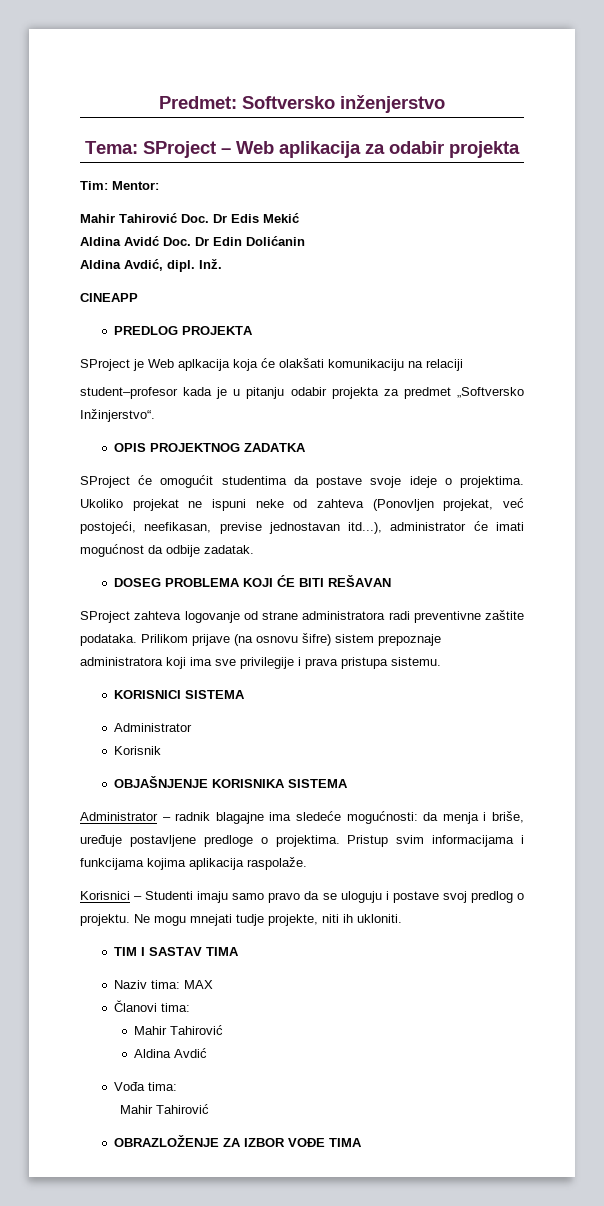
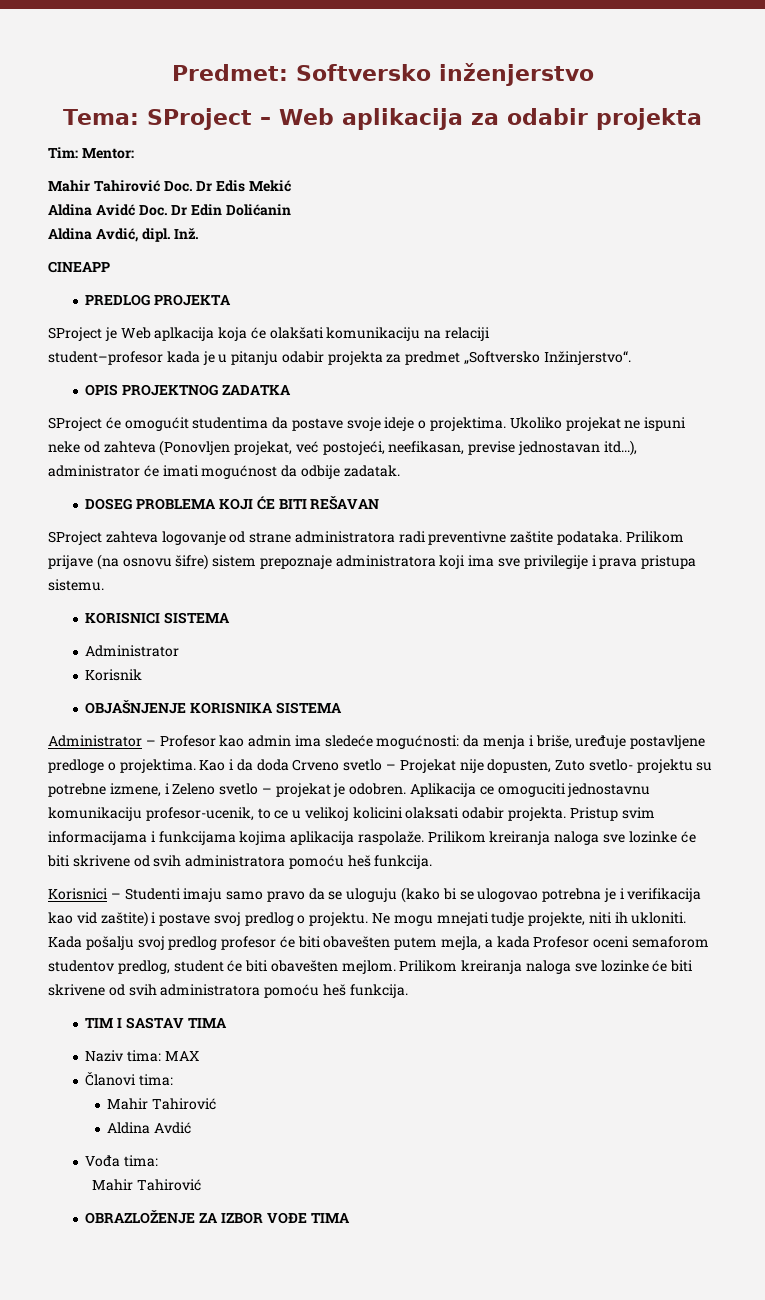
[175,812,264,824] radnik blagajne -> [159,735,292,747] Profesor kao admin
(340, 841) none -> [199,759,713,773] [48,783,651,797] [48,807,567,821] Kao i da doda Crveno svetlo – Projekat nije dopusten, Zuto svetlo- projektu su potrebne izmene, i Zeleno svetlo – projekat je odobren. Aplikacija ce omoguciti jednostavnu komunikaciju profesor-ucenik, to ce u velikoj kolicini olaksati odabir projekta.
(307, 863) none -> [427,831,696,845] [47,855,433,869] Prilikom kreiranja naloga sve lozinke će biti skrivene od svih administratora pomoću heš funkcija.
(382, 897) none -> [401,887,702,903] [48,911,148,927] (kako bi se ulogovao potrebna je i verifikacija kao vid zaštite)
(402, 918) none -> [48,936,709,950] [48,960,694,974] [48,984,408,998] Kada pošalju svoj predlog profesor će biti obavešten putem mejla, a kada Profesor oceni semaforom studentov predlog, student će biti obavešten mejlom. Prilikom kreiranja naloga sve lozinke će biti skrivene od svih administratora pomoću heš funkcija.

